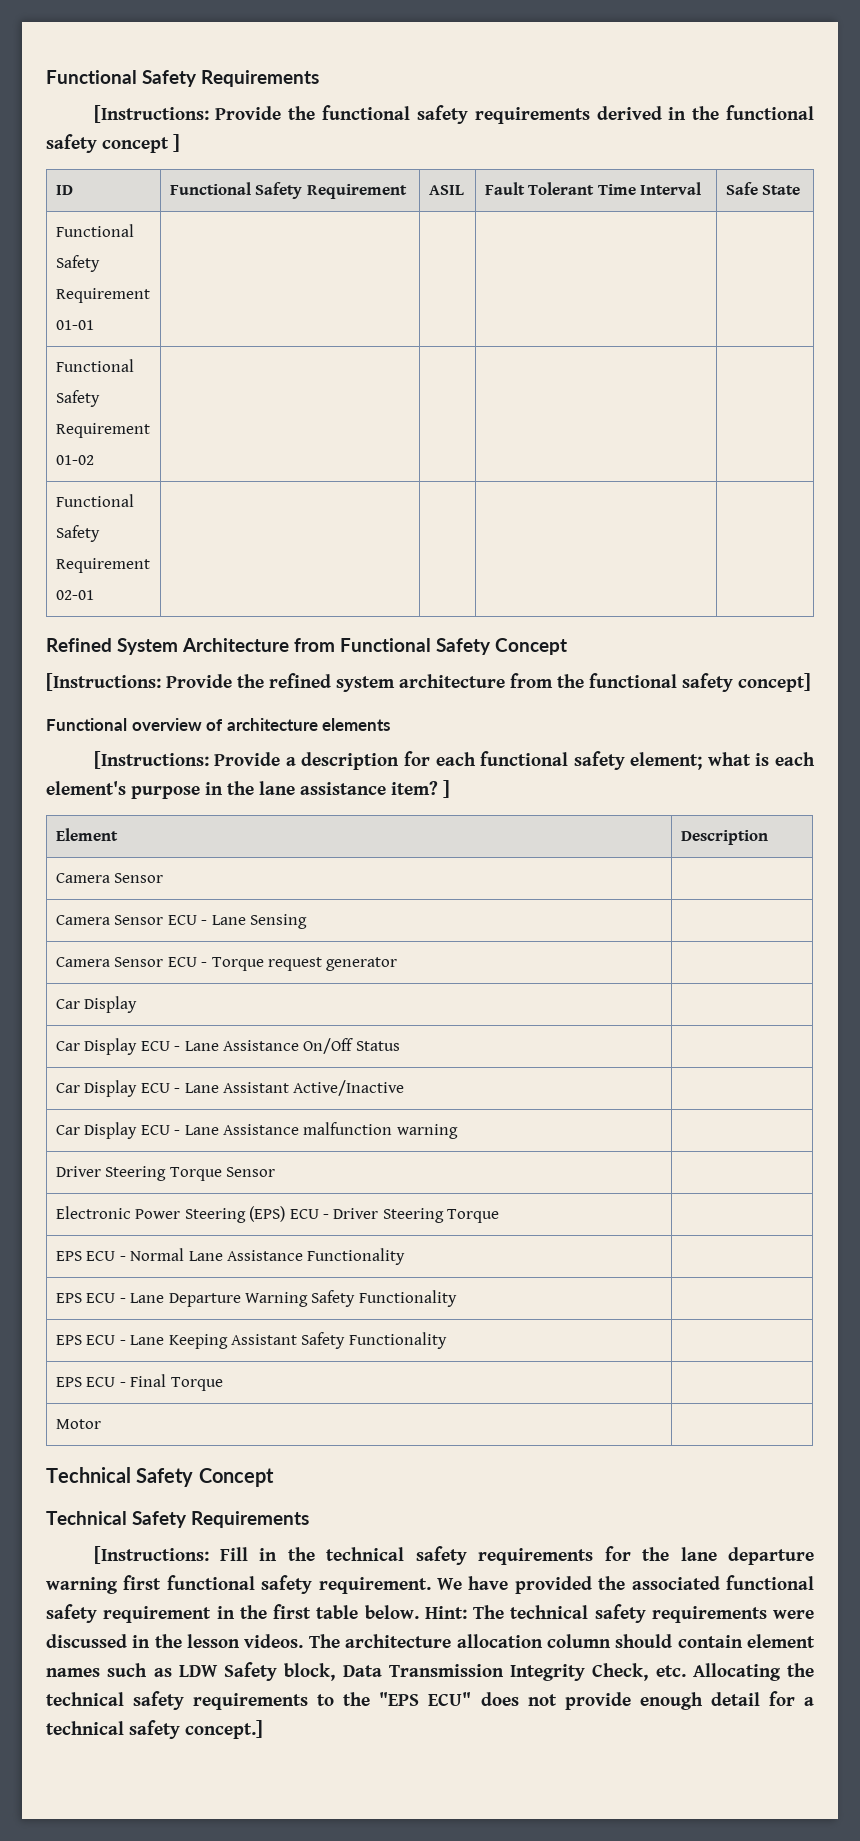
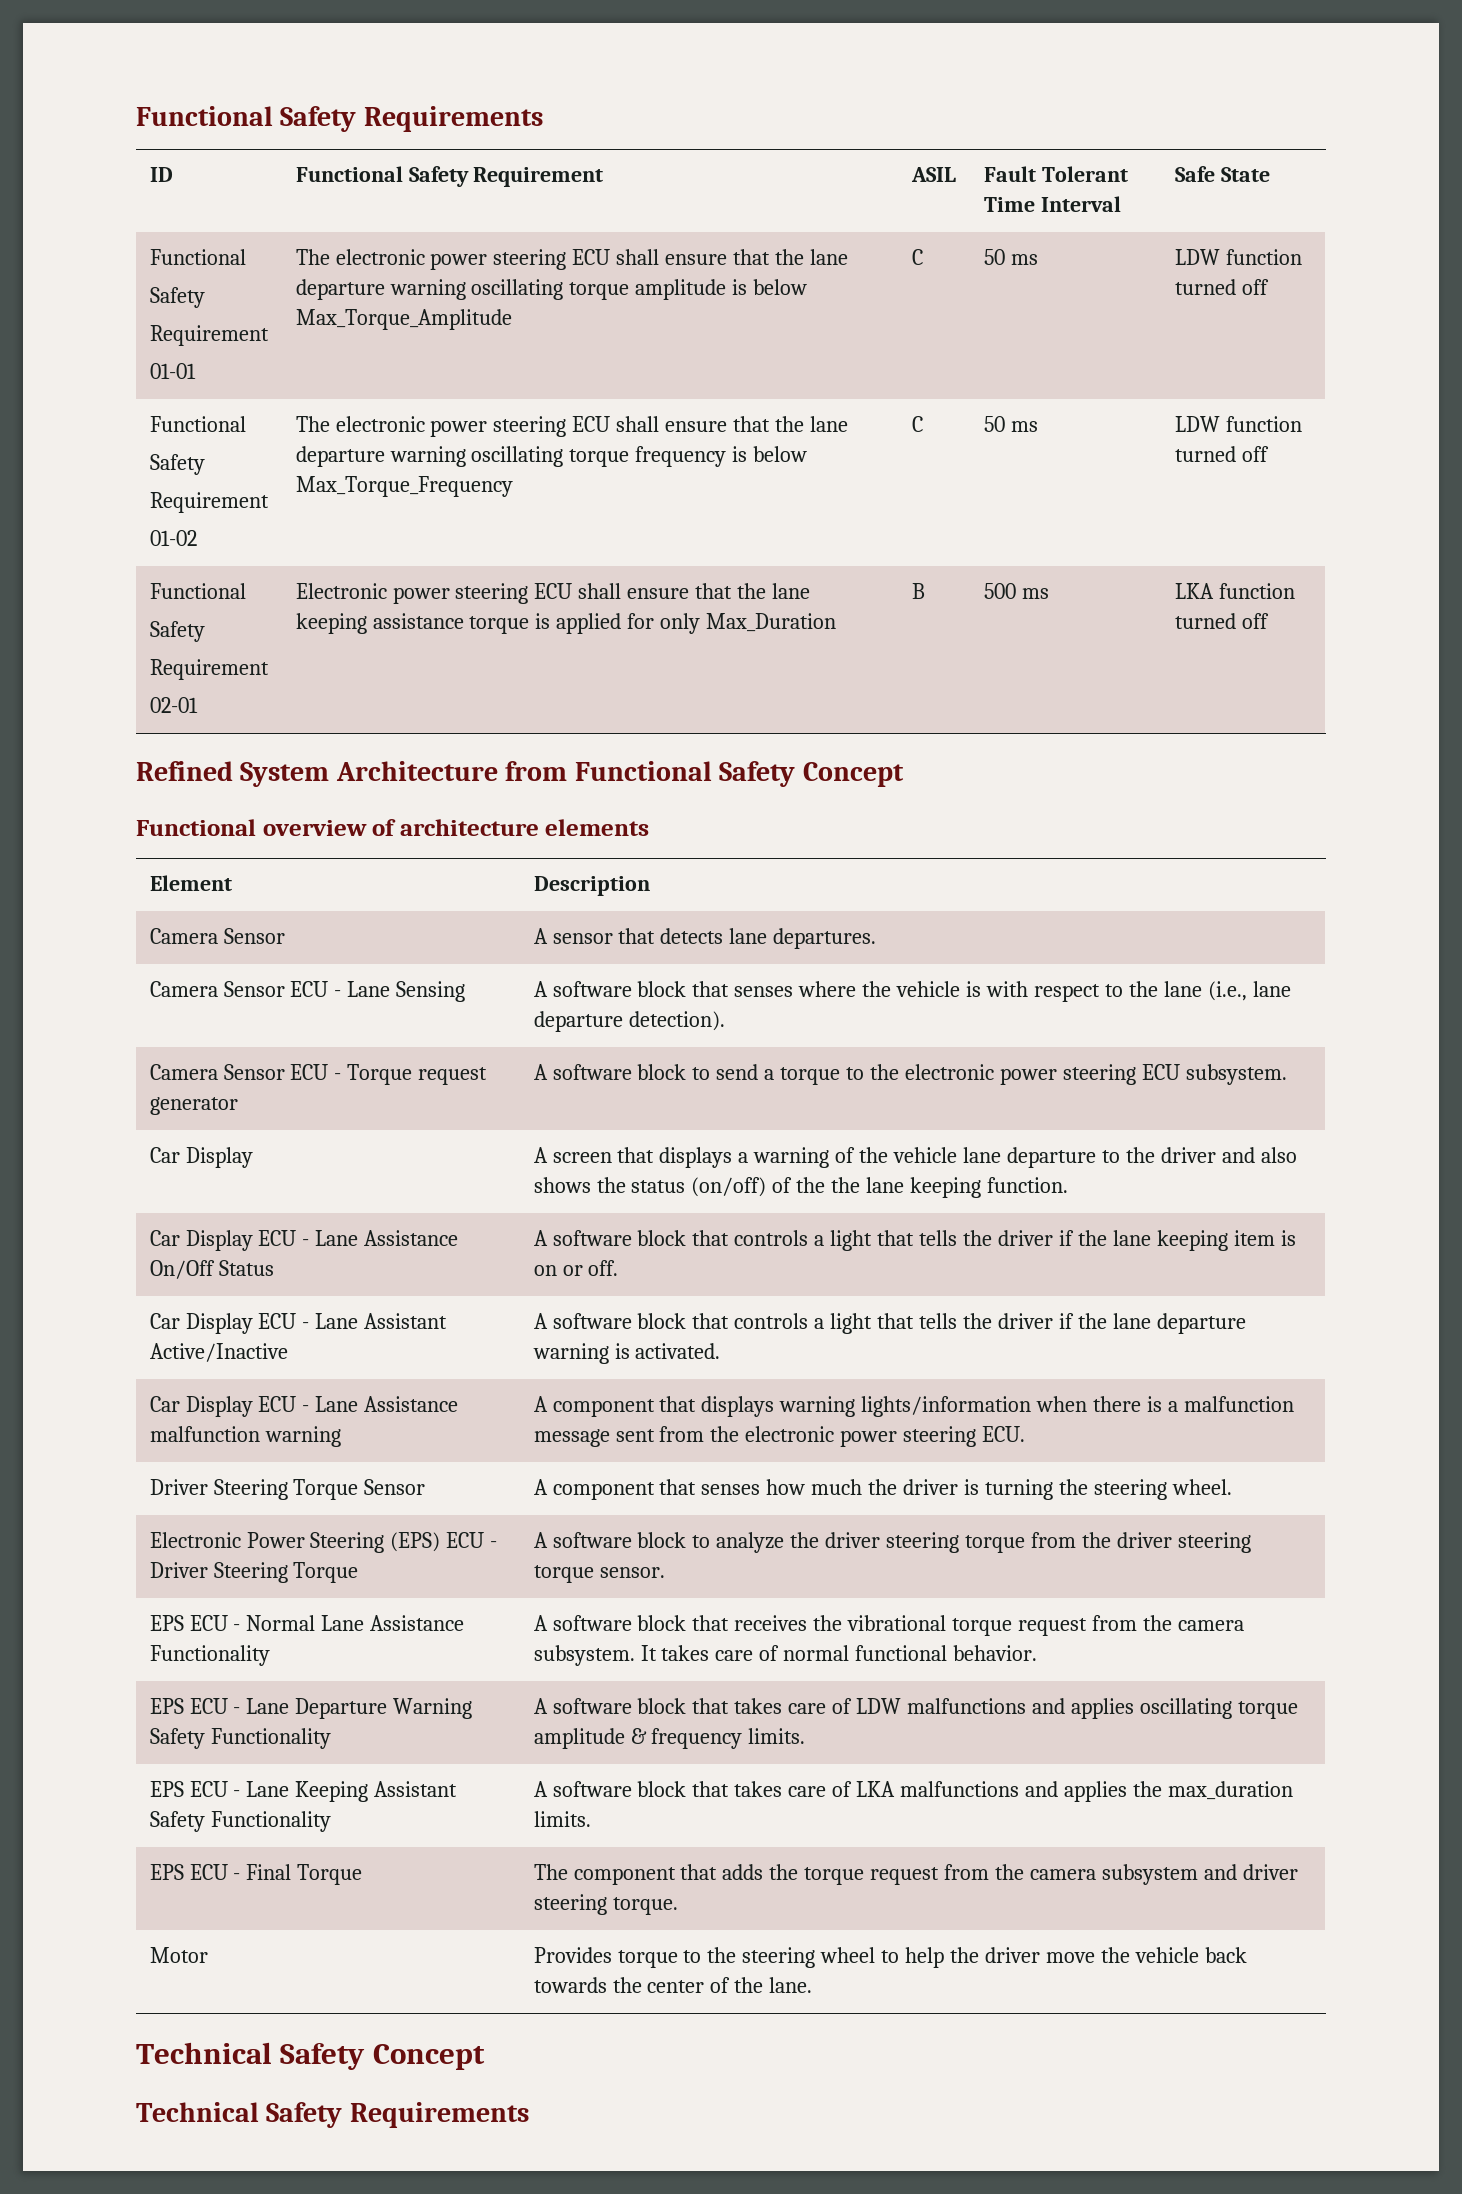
[93,105,814,124] [46,134,180,153] // [Instructions: Provide the functional safety requirements derived in the functional safety concept ] -> (543, 119) none
[55,359,134,372] [55,390,100,407] [55,423,150,438] [55,455,94,465] [55,494,134,507] [55,525,100,542] [55,558,150,573] [55,590,94,600] | | | // Functional // Safety // Requirement // 01-02 | | | | // Functional // Safety // Requirement // 02-01 | | | | -> [295,249,849,270] [295,279,808,300] [295,309,512,330] [911,249,923,265] [983,249,1038,265] [1174,249,1302,265] [1174,279,1269,295] [149,416,246,432] [149,454,205,475] [149,492,269,513] [149,530,197,546] [295,416,849,437] [295,446,808,467] [295,476,513,497] [911,416,923,432] [983,416,1038,432] [1174,416,1302,432] [1174,446,1269,462] [149,583,246,599] [149,621,205,642] [149,659,269,680] [149,697,198,713] [295,583,811,604] [295,613,837,634] [911,583,925,599] [983,583,1049,599] [1174,583,1295,599] [1174,613,1269,629] The electronic power steering ECU shall ensure that the lane departure warning oscillating torque amplitude is below Max_Torque_Amplitude | C | 50 ms | LDW function turned off // Functional // Safety // Requirement // 01-02 | The electronic power steering ECU shall ensure that the lane departure warning oscillating torque frequency is below Max_Torque_Frequency | C | 50 ms | LDW function turned off // Functional // Safety // Requirement // 02-01 | Electronic power steering ECU shall ensure that the lane keeping assistance torque is applied for only Max_Duration | B | 500 ms | LKA function turned off
[46,673,811,692] // [Instructions: Provide the refined system architecture from the functional safety concept] -> (904, 774) none
[93,751,816,770] [46,780,450,799] [55,828,118,841] [680,830,768,845] [55,873,164,883] // [Instructions: Provide a description for each functional safety element; what is each element's purpose in the lane assistance item? ] // Element | Description // Camera Sensor | -> [149,875,232,891] [533,876,650,896] [149,928,285,944] [533,928,877,949] // Element | Description // Camera Sensor | A sensor that detects lane departures.
(308, 921) none -> [533,981,1291,1002] [533,1011,725,1032] A software block that senses where the vehicle is with respect to the lane (i.e., lane departure detection).
[55,996,138,1013] // Car Display | -> [533,1064,1287,1085] [149,1147,253,1168] [533,1147,1297,1168] [533,1177,1069,1198] A software block to send a torque to the electronic power steering ECU subsystem. // Car Display | A screen that displays a warning of the vehicle lane departure to the driver and also shows the status (on/off) of the the lane keeping function.
(400, 1046) none -> [533,1230,1296,1251] [533,1260,619,1276] A software block that controls a light that tells the driver if the lane keeping item is on or off.
(405, 1088) none -> [533,1313,1246,1334] [532,1343,721,1364] A software block that controls a light that tells the driver if the lane departure warning is activated.
[55,1166,276,1181] // Driver Steering Torque Sensor | -> [533,1396,1294,1417] [533,1426,1026,1447] [149,1479,426,1500] [533,1479,1232,1500] A component that displays warning lights/information when there is a malfunction message sent from the electronic power steering ECU. // Driver Steering Torque Sensor | A component that senses how much the driver is turning the steering wheel.
(500, 1216) none -> [533,1532,1251,1553] [533,1565,665,1583] A software block to analyze the driver steering torque from the driver steering torque sensor.
(406, 1256) none -> [533,1615,1244,1636] [533,1645,1038,1666] A software block that receives the vibrational torque request from the camera subsystem. It takes care of normal functional behavior.
(457, 1298) none -> [533,1698,1298,1719] [533,1728,806,1749] A software block that takes care of LDW malfunctions and applies oscillating torque amplitude & frequency limits.
(447, 1340) none -> [533,1781,1293,1802] [533,1811,591,1827] A software block that takes care of LKA malfunctions and applies the max_duration limits.
[55,1419,101,1429] // Motor | -> [533,1864,1298,1885] [533,1894,678,1915] [149,1947,208,1963] [533,1947,1247,1968] [533,1977,813,1993] The component that adds the torque request from the camera subsystem and driver steering torque. // Motor | Provides torque to the steering wheel to help the driver move the vehicle back towards the center of the lane.
[93,1546,814,1565] [46,1575,814,1594] [46,1604,814,1623] [46,1634,815,1648] [46,1662,814,1681] [46,1691,815,1710] [46,1720,263,1739] // [Instructions: Fill in the technical safety requirements for the lane departure warning first functional safety requirement. We have provided the associated functional safety requirement in the first table below. Hint: The technical safety requirements were discussed in the lesson videos. The architecture allocation column should contain element names such as LDW Safety block, Data Transmission Integrity Check, etc. Allocating the technical safety requirements to the "EPS ECU" does not provide enough detail for a technical safety concept.] -> (529, 2115) none

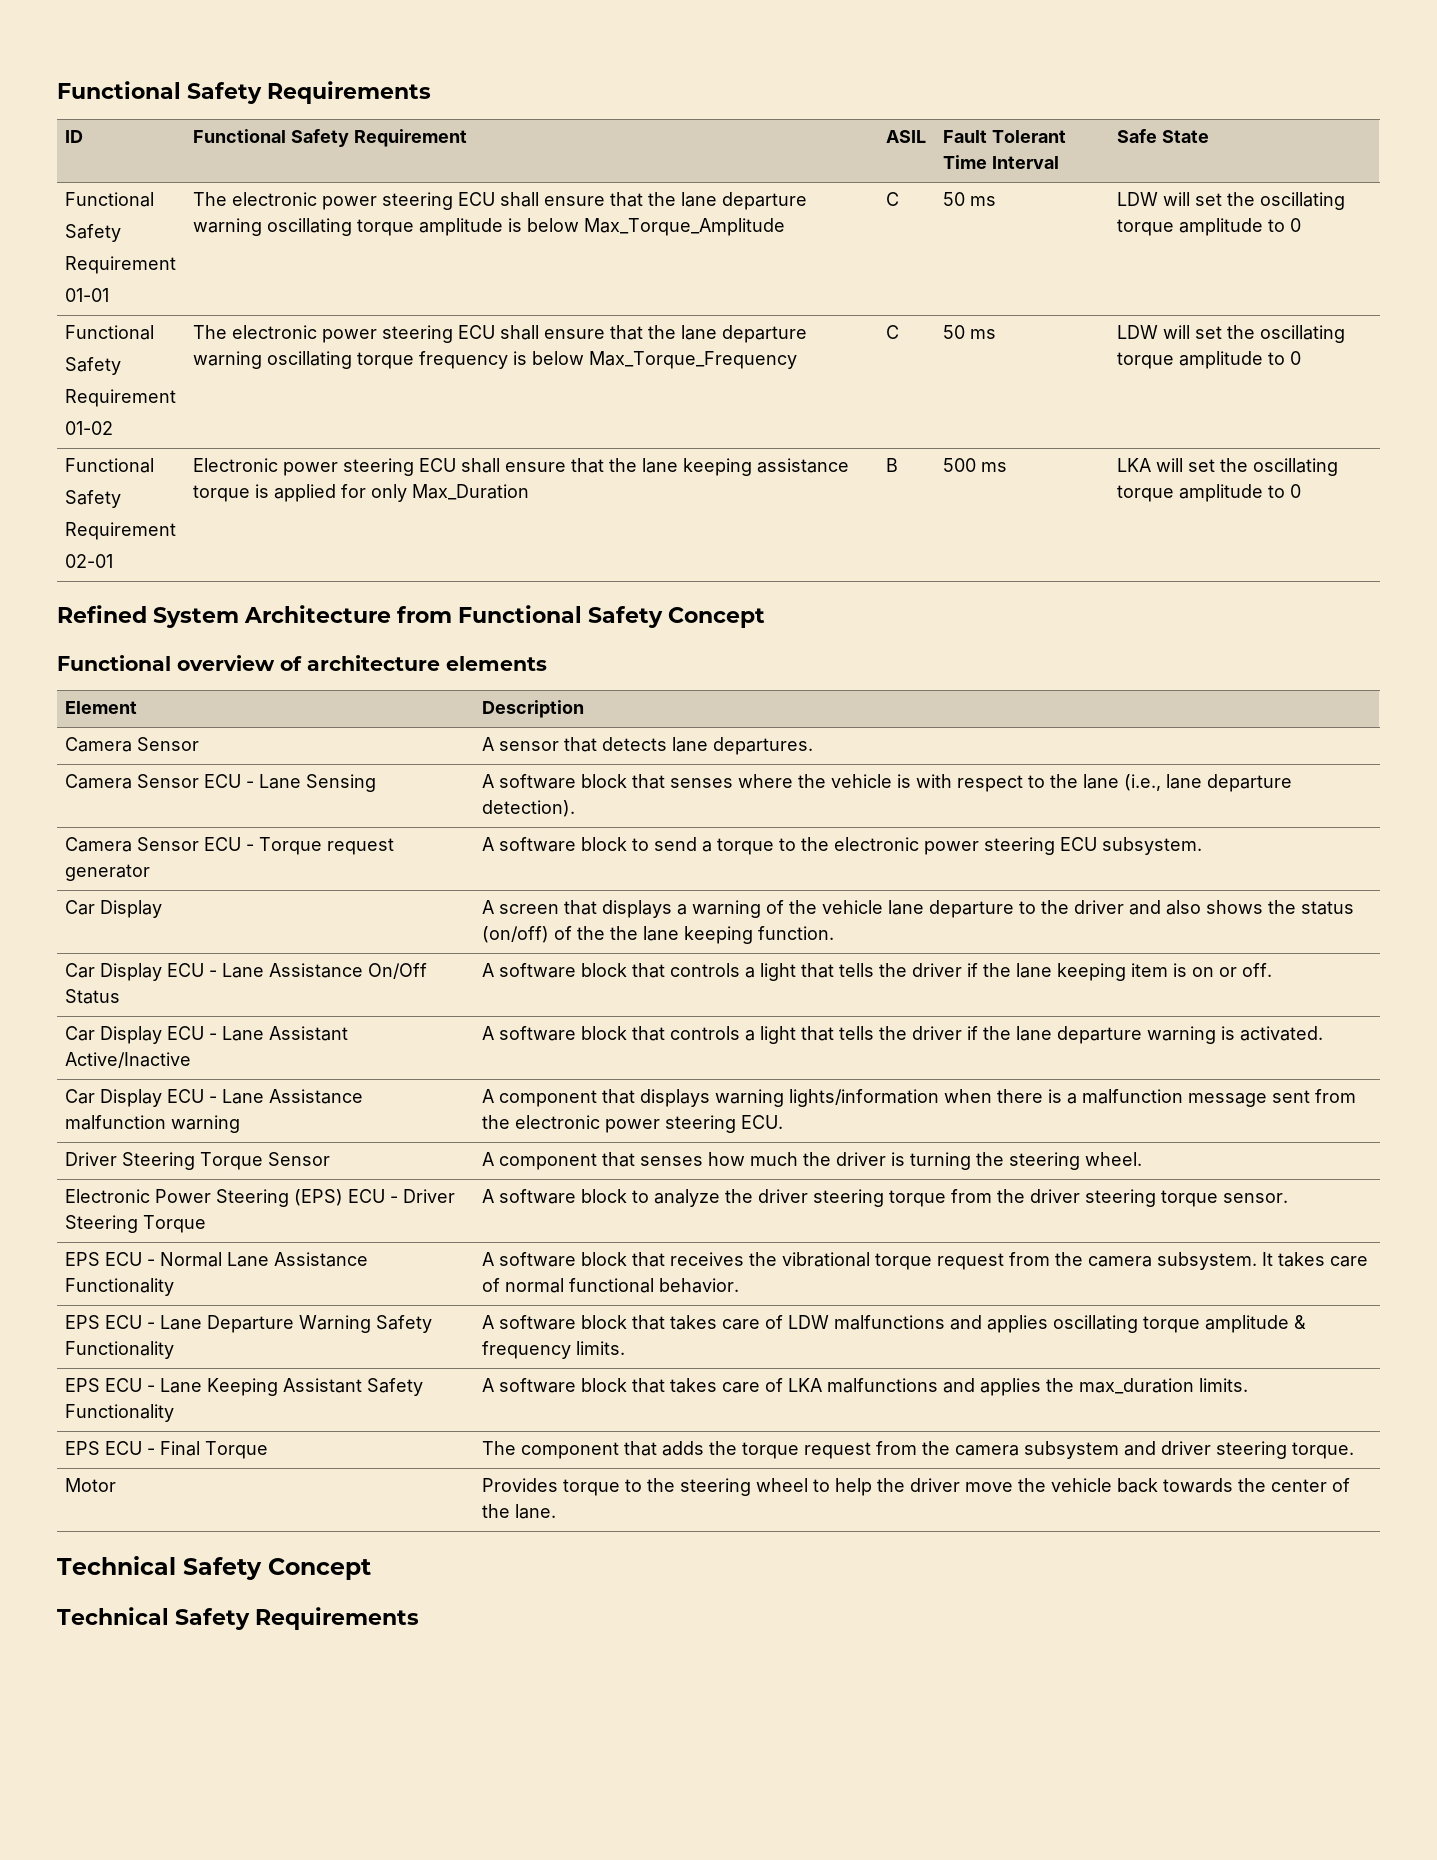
[1225,249,1302,265] [1174,279,1269,295] function turned off -> [1163,192,1346,210] [1117,218,1302,236] will set the oscillating torque amplitude to 0
[1225,416,1302,432] [1174,446,1269,462] function turned off -> [1163,325,1346,343] [1117,351,1302,369] will set the oscillating torque amplitude to 0
[1218,583,1295,599] [1174,613,1269,629] function turned off -> [1156,458,1339,476] [1117,484,1302,502] will set the oscillating torque amplitude to 0

